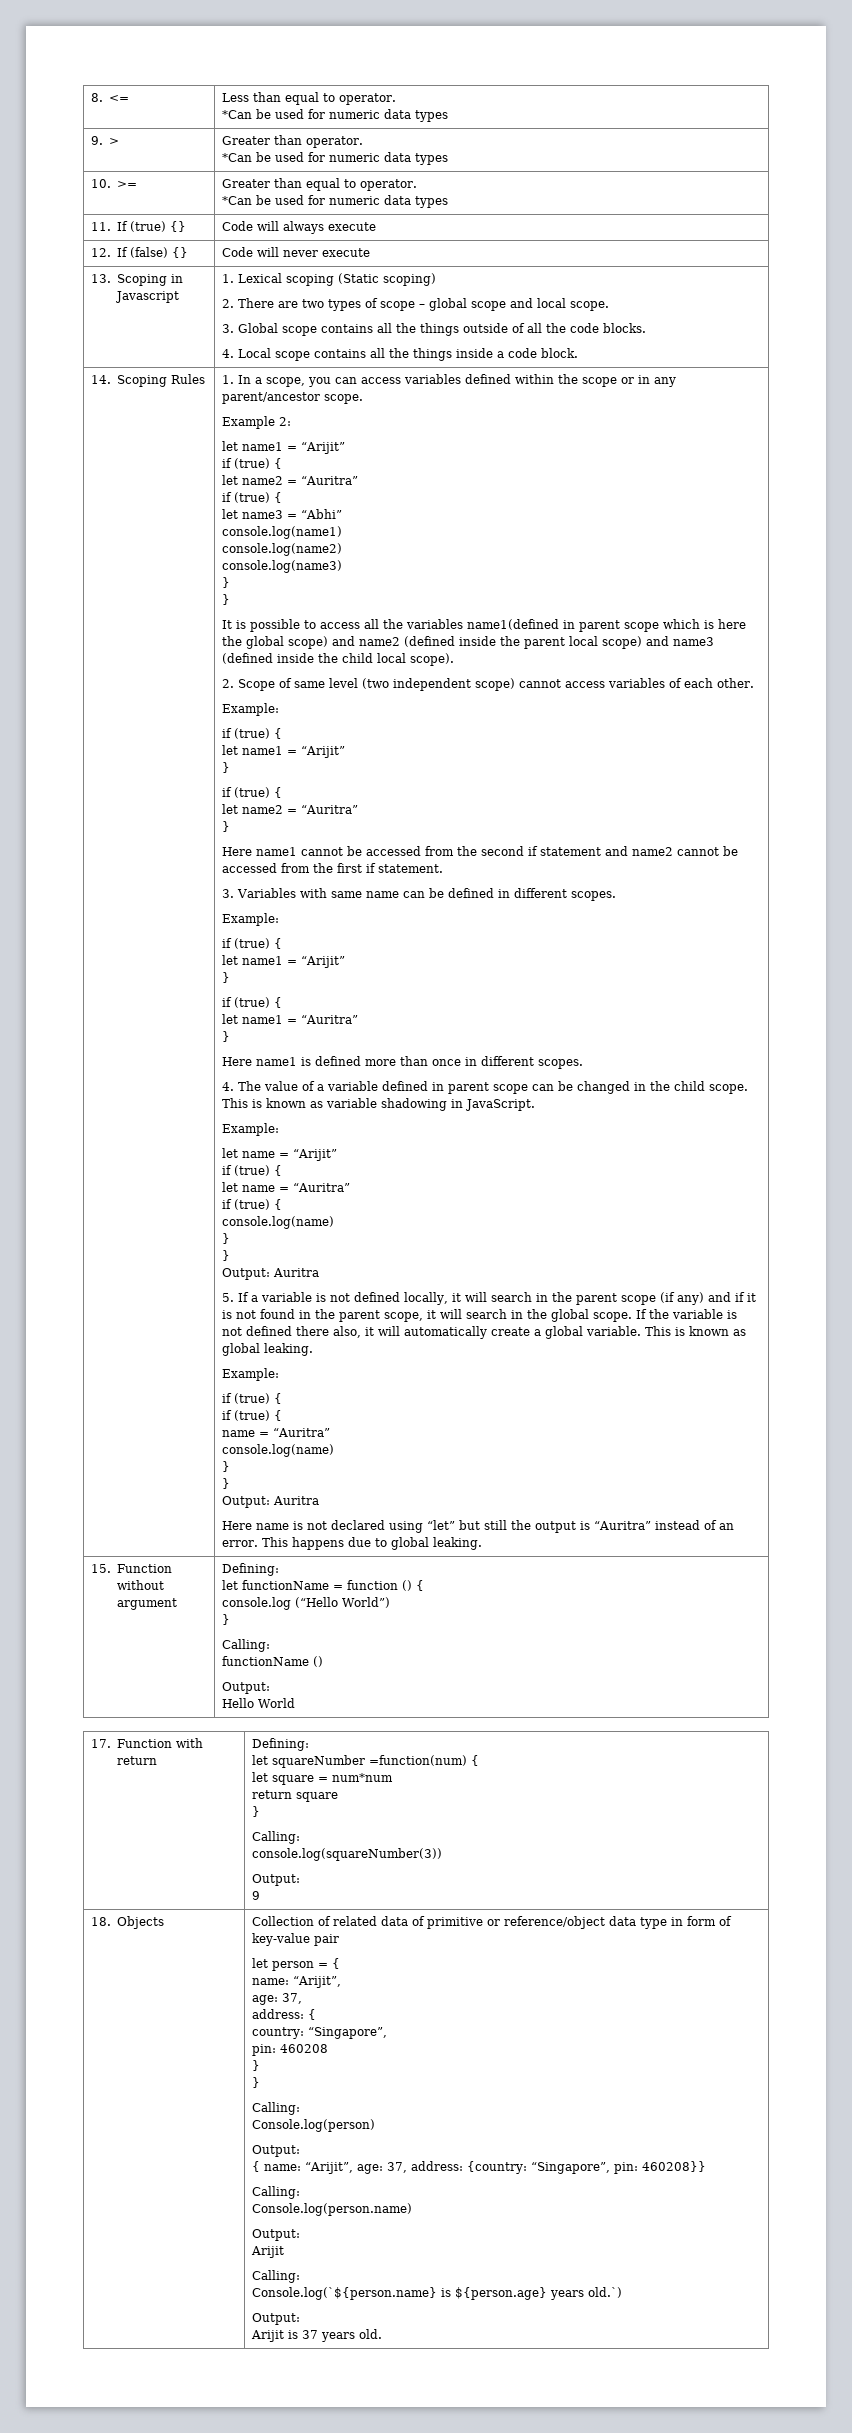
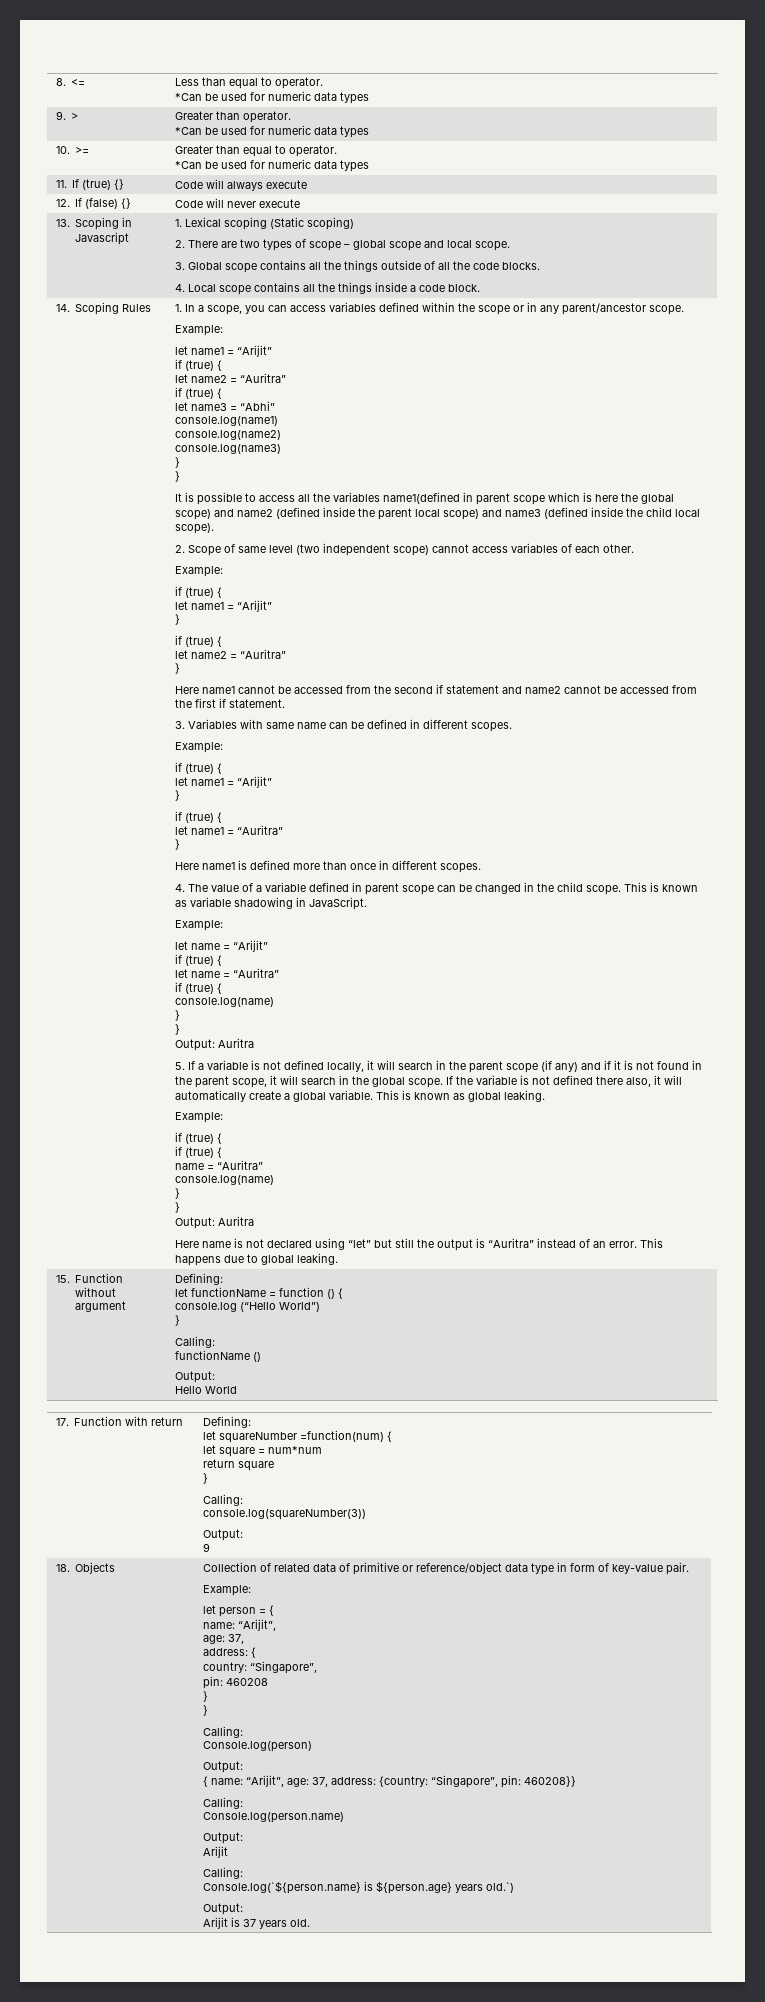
[222,416,292,429] Example 2: -> [174,325,223,336] Example:
[314,1934,340,1946] pair -> [665,1562,689,1575] [202,1585,251,1596] pair. // Example:

